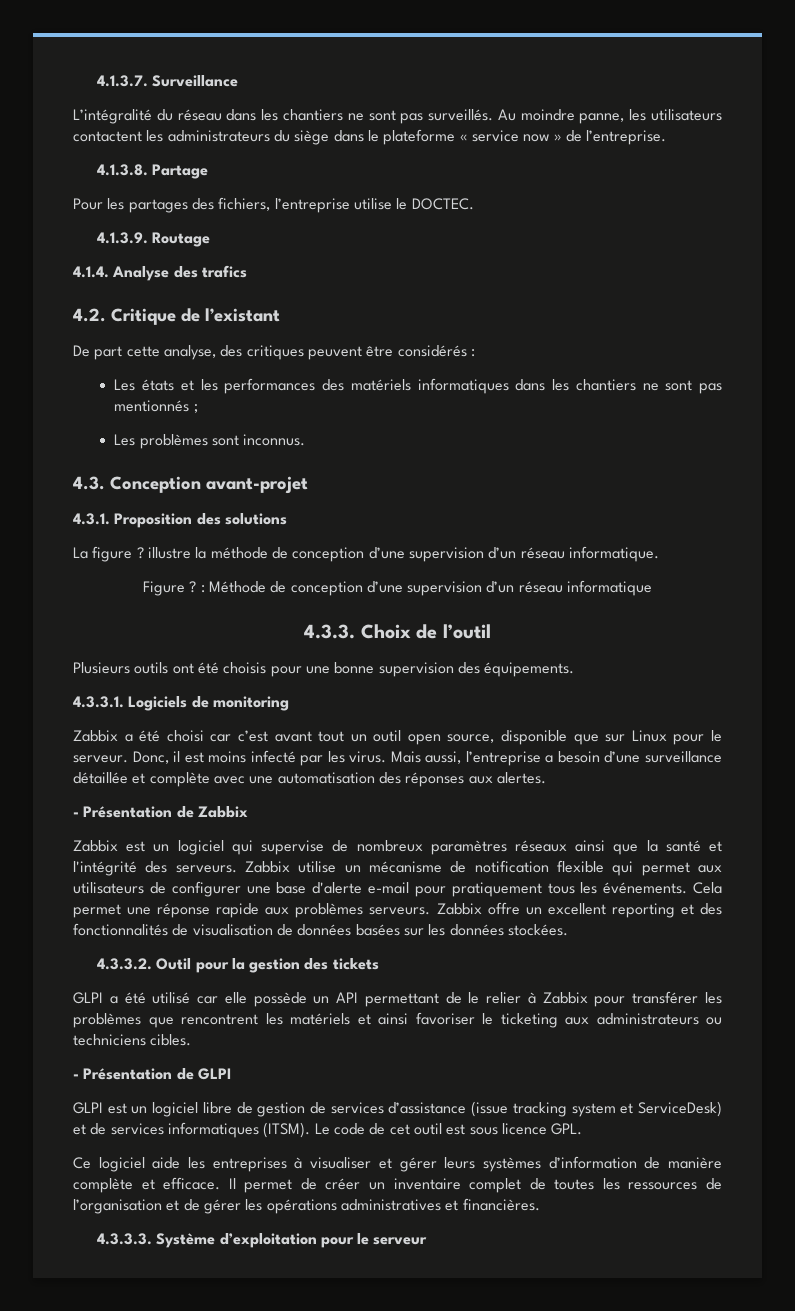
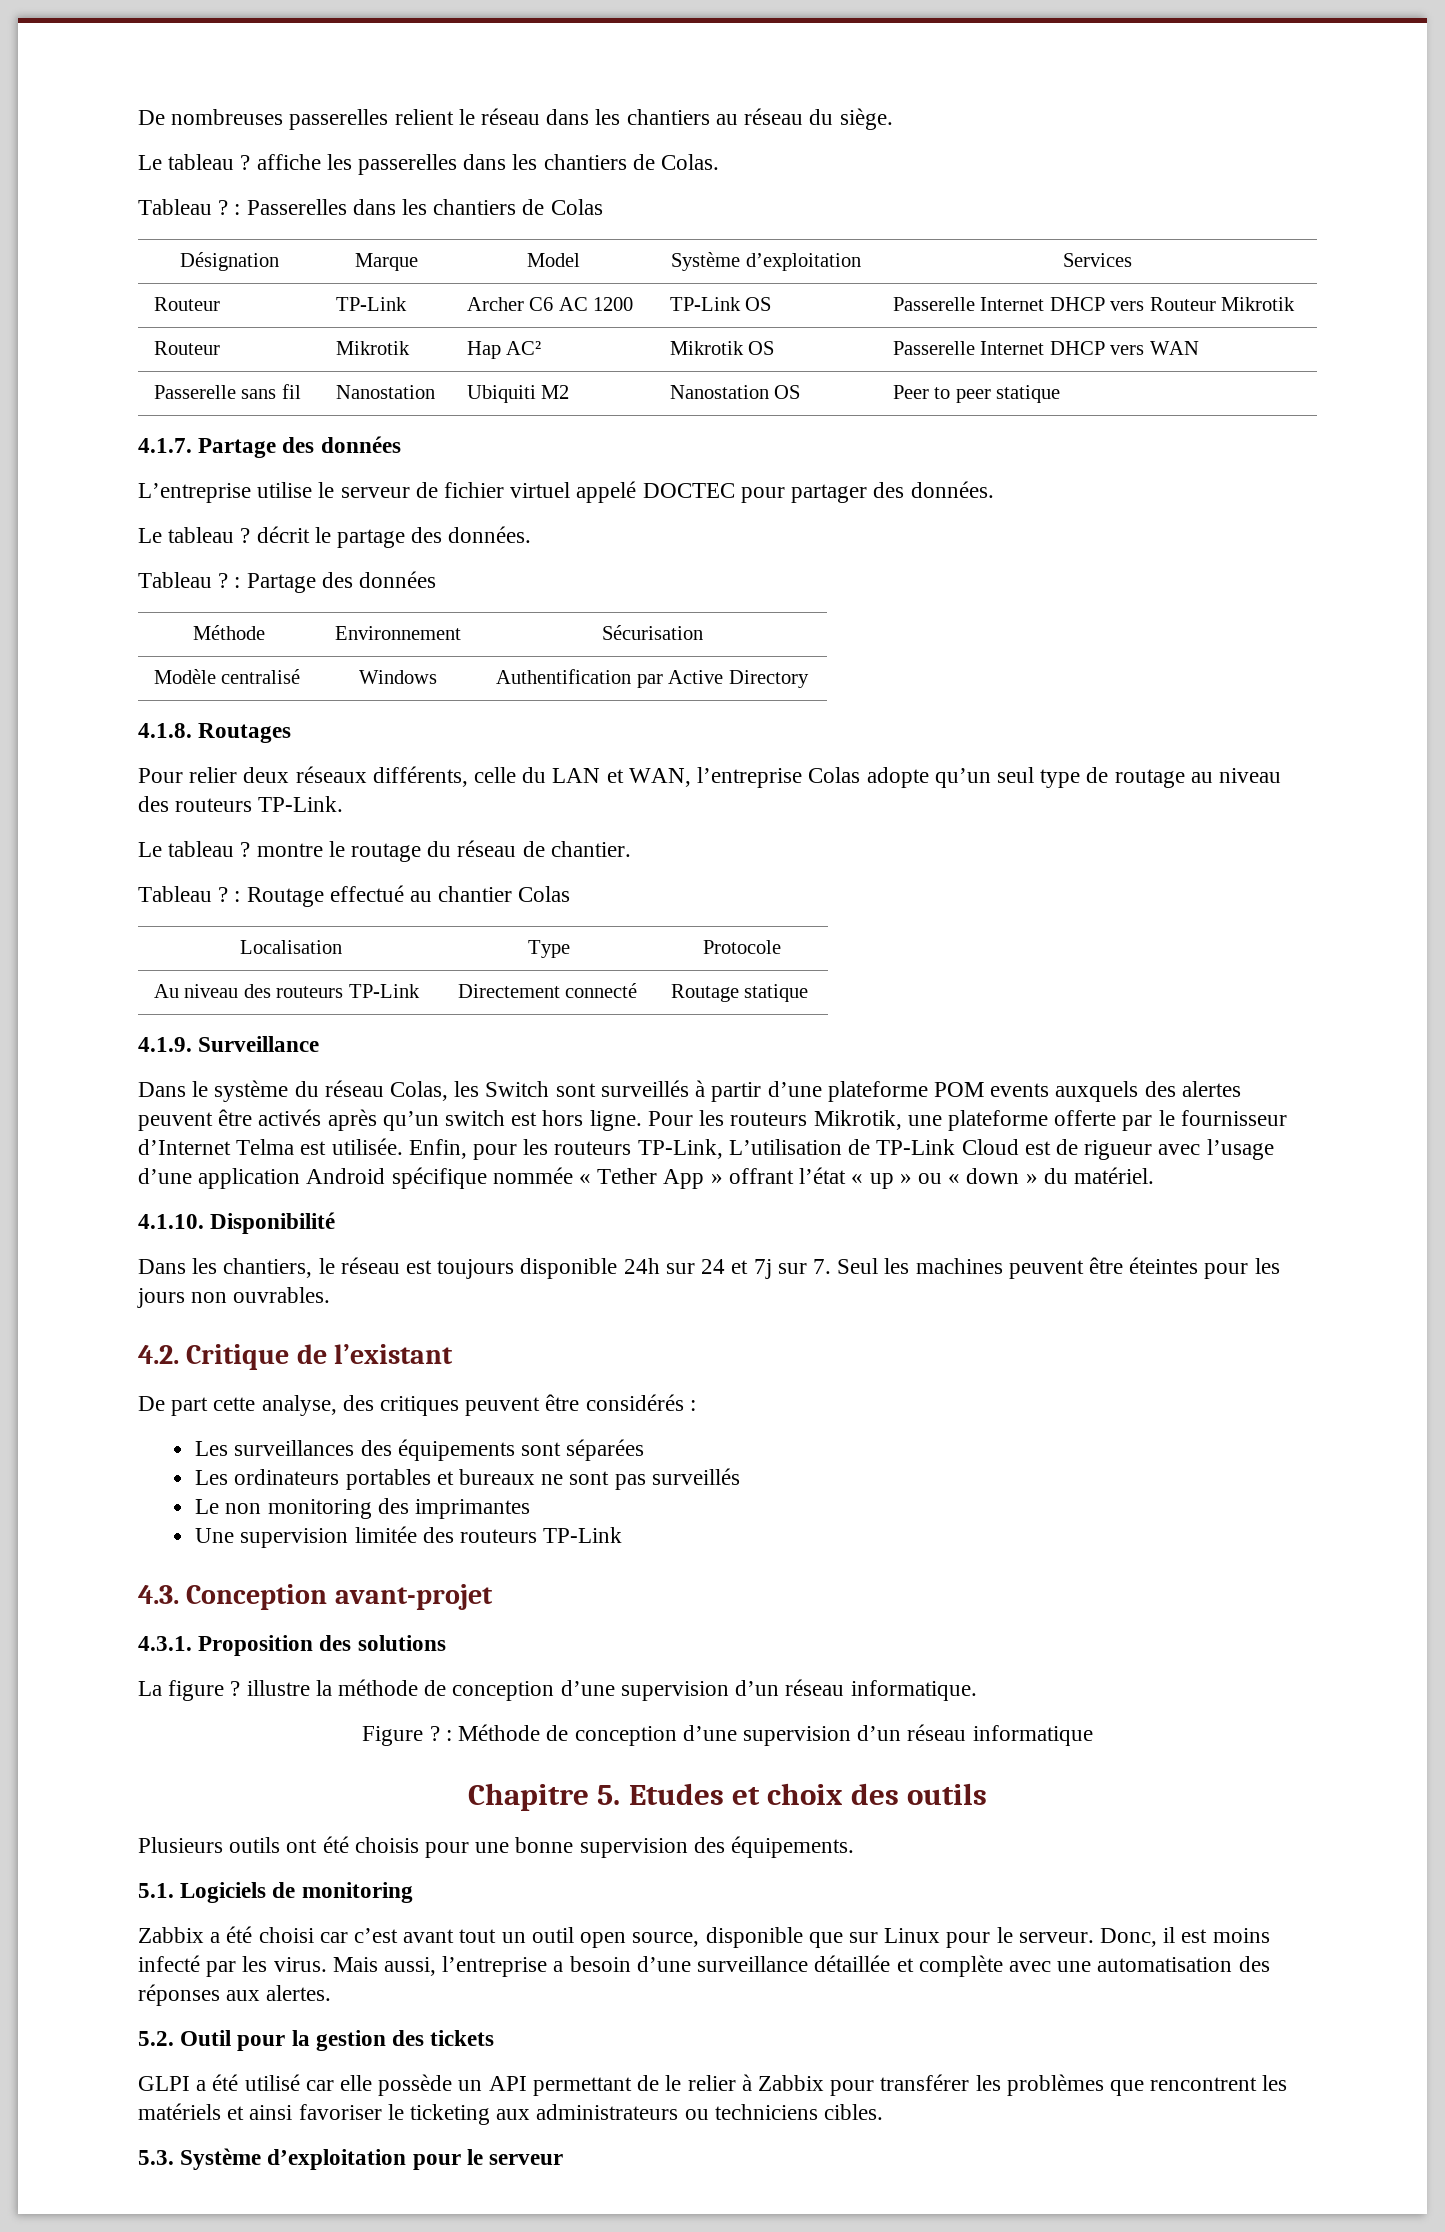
[96,75,239,87] [73,109,722,124] [73,129,667,145] [96,164,209,179] [73,197,474,213] [96,232,211,247] [73,265,247,281] 4.1.3.7. Surveillance // L’intégralité du réseau dans les chantiers ne sont pas surveillés. Au moindre panne, les utilisateurs contactent les administrateurs du siège dans le plateforme « service now » de l’entreprise. // 4.1.3.8. Partage // Pour les partages des fichiers, l’entreprise utilise le DOCTEC. // 4.1.3.9. Routage // 4.1.4. Analyse des trafics -> [138,108,893,130] [138,154,720,175] [138,199,603,215] [180,252,279,271] [354,253,418,271] [526,253,580,267] [671,252,861,271] [1062,253,1132,267] [153,297,220,311] [335,297,407,311] [466,297,634,311] [669,297,772,311] [892,297,1296,311] [153,341,220,355] [335,341,410,355] [466,341,542,359] [669,341,775,355] [892,341,1199,355] [153,384,301,399] [335,385,435,399] [466,385,570,403] [669,385,801,399] [892,385,1061,403] [138,436,401,458] [138,481,994,503] [138,526,532,548] [138,571,437,593] [192,625,265,640] [335,626,461,640] [601,625,703,640] [153,669,301,684] [359,670,437,684] [496,669,809,688] [138,723,292,743] [138,766,1281,788] [138,796,344,812] [138,840,631,862] [138,885,571,907] [239,940,342,954] [528,940,570,958] [702,940,781,954] [153,984,420,998] [457,983,638,998] [670,984,809,1002] [138,1036,320,1052] [138,1080,1241,1102] [138,1109,1287,1131] [138,1138,1274,1160] [138,1167,1154,1189] [138,1212,336,1234] [138,1257,1280,1279] [137,1287,331,1308] De nombreuses passerelles relient le réseau dans les chantiers au réseau du siège. // Le tableau ? affiche les passerelles dans les chantiers de Colas. // Tableau ? : Passerelles dans les chantiers de Colas // Désignation | Marque | Model | Système d’exploitation | Services // Routeur | TP-Link | Archer C6 AC 1200 | TP-Link OS | Passerelle Internet DHCP vers Routeur Mikrotik // Routeur | Mikrotik | Hap AC² | Mikrotik OS | Passerelle Internet DHCP vers WAN // Passerelle sans fil | Nanostation | Ubiquiti M2 | Nanostation OS | Peer to peer statique // 4.1.7. Partage des données // L’entreprise utilise le serveur de fichier virtuel appelé DOCTEC pour partager des données. // Le tableau ? décrit le partage des données. // Tableau ? : Partage des données // Méthode | Environnement | Sécurisation // Modèle centralisé | Windows | Authentification par Active Directory // 4.1.8. Routages // Pour relier deux réseaux différents, celle du LAN et WAN, l’entreprise Colas adopte qu’un seul type de routage au niveau des routeurs TP-Link. // Le tableau ? montre le routage du réseau de chantier. // Tableau ? : Routage effectué au chantier Colas // Localisation | Type | Protocole // Au niveau des routeurs TP-Link | Directement connecté | Routage statique // 4.1.9. Surveillance // Dans le système du réseau Colas, les Switch sont surveillés à partir d’une plateforme POM events auxquels des alertes peuvent être activés après qu’un switch est hors ligne. Pour les routeurs Mikrotik, une plateforme offerte par le fournisseur d’Internet Telma est utilisée. Enfin, pour les routeurs TP-Link, L’utilisation de TP-Link Cloud est de rigueur avec l’usage d’une application Android spécifique nommée « Tether App » offrant l’état « up » ou « down » du matériel. // 4.1.10. Disponibilité // Dans les chantiers, le réseau est toujours disponible 24h sur 24 et 7j sur 7. Seul les machines peuvent être éteintes pour les jours non ouvrables.
[142,378,722,394] [114,400,198,413] [114,434,306,449] états et les performances des matériels informatiques dans les chantiers ne sont pas mentionnés ; // Les problèmes sont inconnus. -> [234,1439,645,1461] [195,1468,740,1490] [195,1498,531,1519] [195,1526,623,1548] surveillances des équipements sont séparées // Les ordinateurs portables et bureaux ne sont pas surveillés // Le non monitoring des imprimantes // Une supervision limitée des routeurs TP-Link
[304,624,491,639] 4.3.3. Choix de l’outil -> [467,1783,988,1811] Chapitre 5. Etudes et choix des outils
[73,696,124,708] 4.3.3.1. -> [138,1883,174,1898] 5.1.
[73,806,248,818] [73,840,722,855] [73,860,723,876] [73,881,722,897] [73,902,723,918] [73,923,568,936] [96,958,152,970] - Présentation de Zabbix // Zabbix est un logiciel qui supervise de nombreux paramètres réseaux ainsi que la santé et l'intégrité des serveurs. Zabbix utilise un mécanisme de notification flexible qui permet aux utilisateurs de configurer une base d'alerte e-mail pour pratiquement tous les événements. Cela permet une réponse rapide aux problèmes serveurs. Zabbix offre un excellent reporting et des fonctionnalités de visualisation de données basées sur les données stockées. // 4.3.3.2. -> [138,2031,174,2046] 5.2.
[73,1068,231,1080] [73,1101,722,1117] [73,1122,583,1138] [73,1156,722,1172] [73,1177,722,1193] [73,1198,540,1214] [96,1233,152,1245] - Présentation de GLPI // GLPI est un logiciel libre de gestion de services d’assistance (issue tracking system et ServiceDesk) et de services informatiques (ITSM). Le code de cet outil est sous licence GPL. // Ce logiciel aide les entreprises à visualiser et gérer leurs systèmes d’information de manière complète et efficace. Il permet de créer un inventaire complet de toutes les ressources de l’organisation et de gérer les opérations administratives et financières. // 4.3.3.3. -> [138,2150,174,2165] 5.3.

